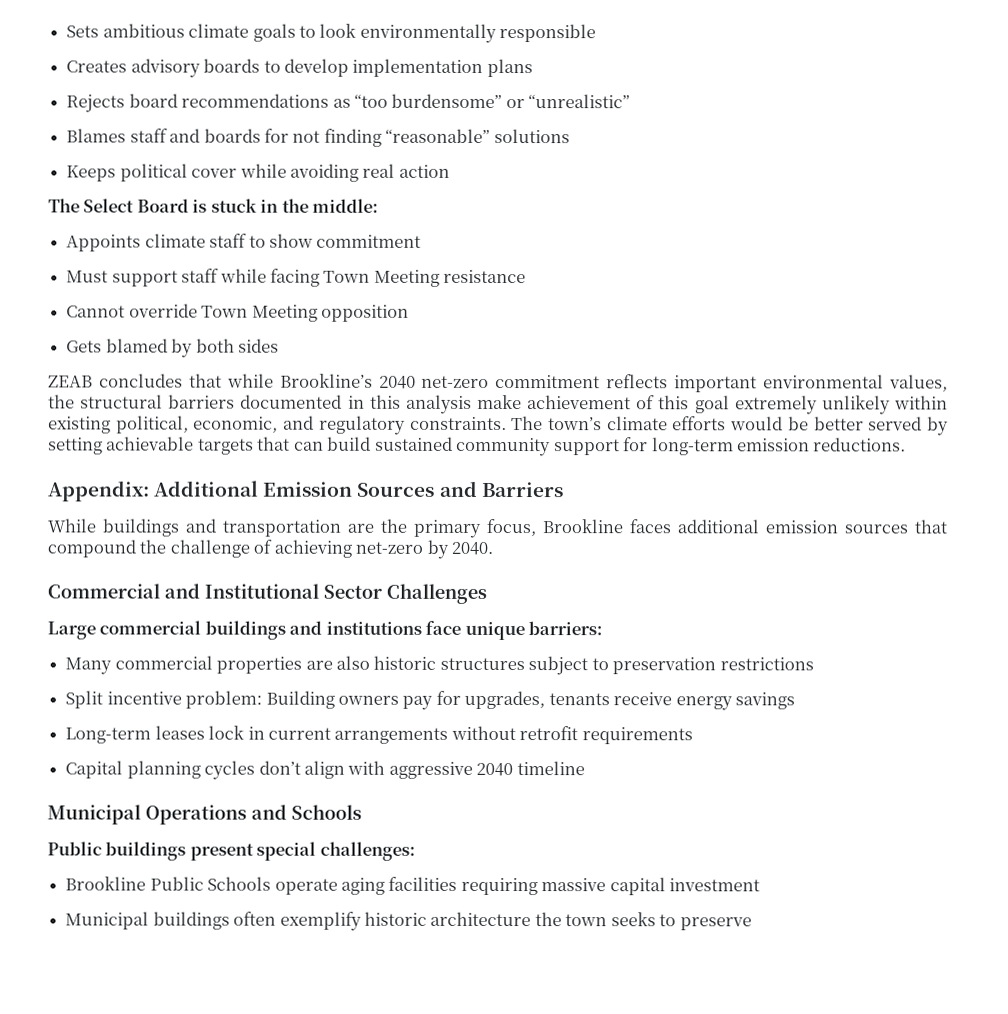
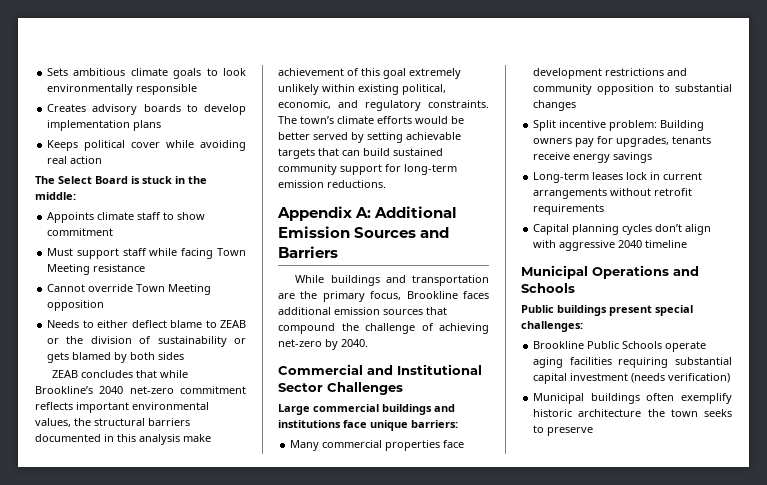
[66,93,631,113] [66,128,570,147] // Rejects board recommendations as “too burdensome” or “unrealistic” // Blames staff and boards for not finding “reasonable” solutions -> (162, 125) none
[66,340,103,353] Gets -> [47,320,247,328] [47,336,246,347] [47,352,70,363] Needs to either deflect blame to ZEAB or the division of sustainability or gets
[48,480,150,502] Appendix: -> [277,206,372,221] Appendix A:
[305,655,814,676] are also historic structures subject to preservation restrictions -> [443,440,465,448] [533,68,688,79] [533,84,732,95] [533,100,577,111] face development restrictions and community opposition to substantial changes
[541,878,607,892] massive -> [675,357,732,365] substantial
(761, 885) none -> [631,373,731,383] (needs verification)

